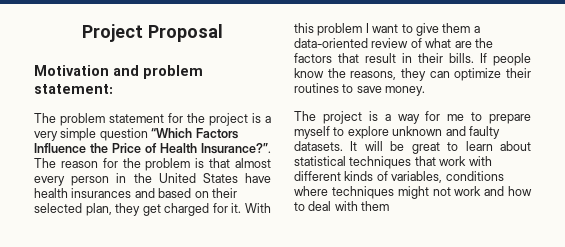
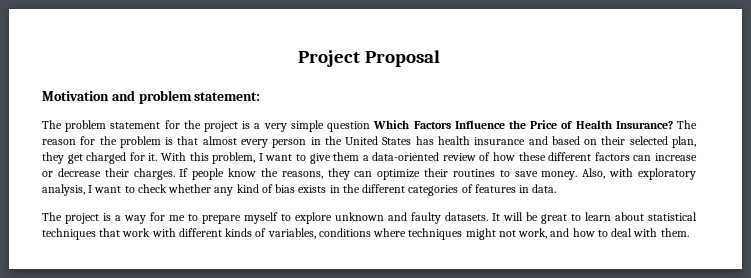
[151,128,193,138] “Which -> [373,120,410,129] Which
[201,143,271,154] Insurance?”. -> [615,121,673,129] Insurance?
[245,173,271,183] [34,188,132,198] have health insurances -> [415,136,526,145] has health insurance
[317,23,363,36] problem -> [212,152,256,164] problem,
[425,38,493,48] [294,53,474,63] what are the factors that result in their bills. -> [493,152,697,161] [42,168,175,180] how these different factors can increase or decrease their charges.
(426, 91) none -> [582,168,697,180] [42,184,557,196] Also, with exploratory analysis, I want to check whether any kind of bias exists in the different categories of features in data.
[454,186,482,196] work -> [518,228,548,239] work,
[361,201,390,211] them -> [660,228,689,237] them.

